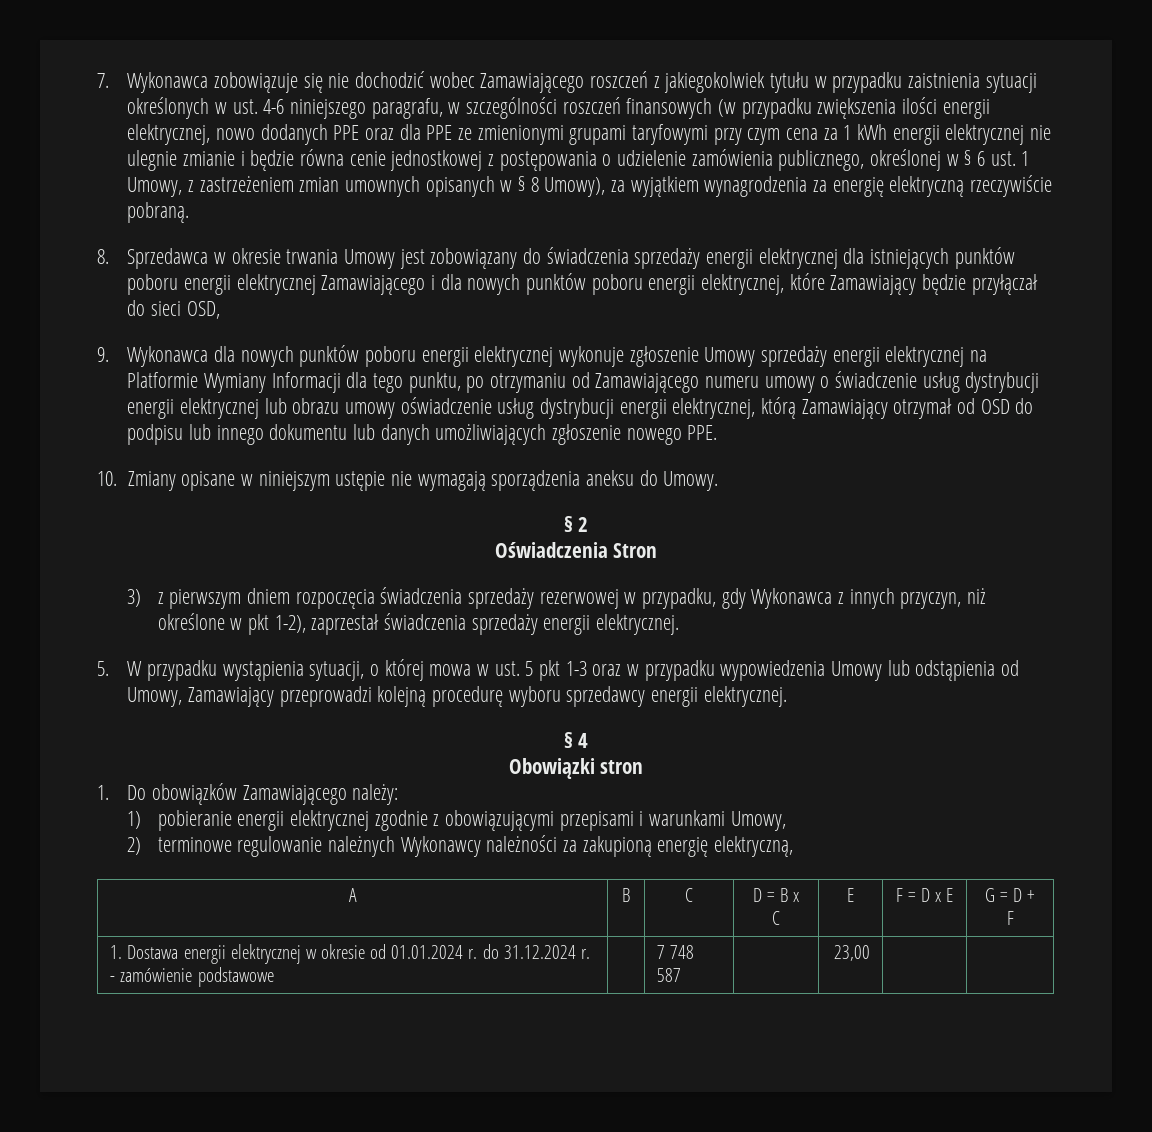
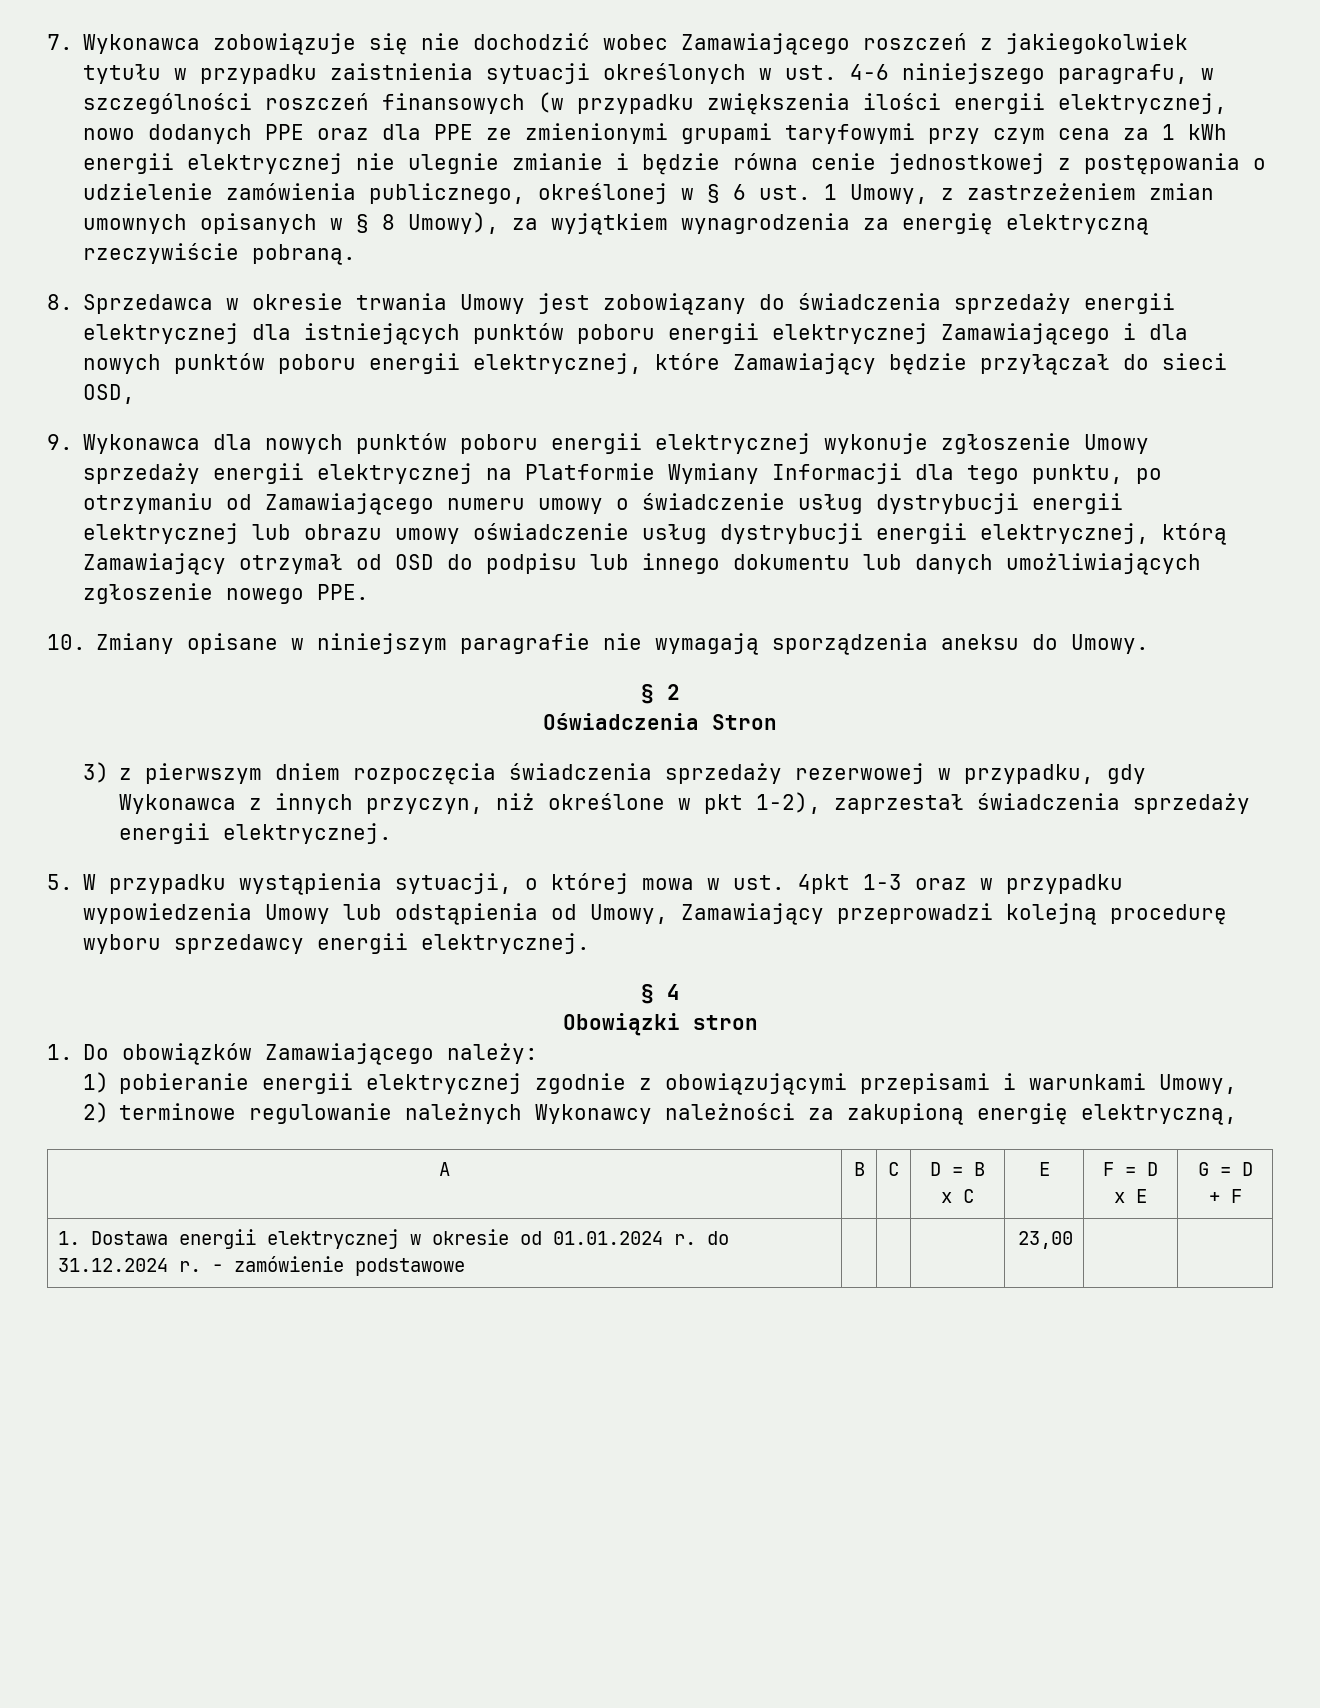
[335,471,386,491] ustępie -> [460,633,591,654] paragrafie
[525,660,561,681] 5 pkt -> [798,874,851,894] 4pkt
[657,945,695,959] [657,968,682,982] 7 748 587 -> (466, 1267) none

